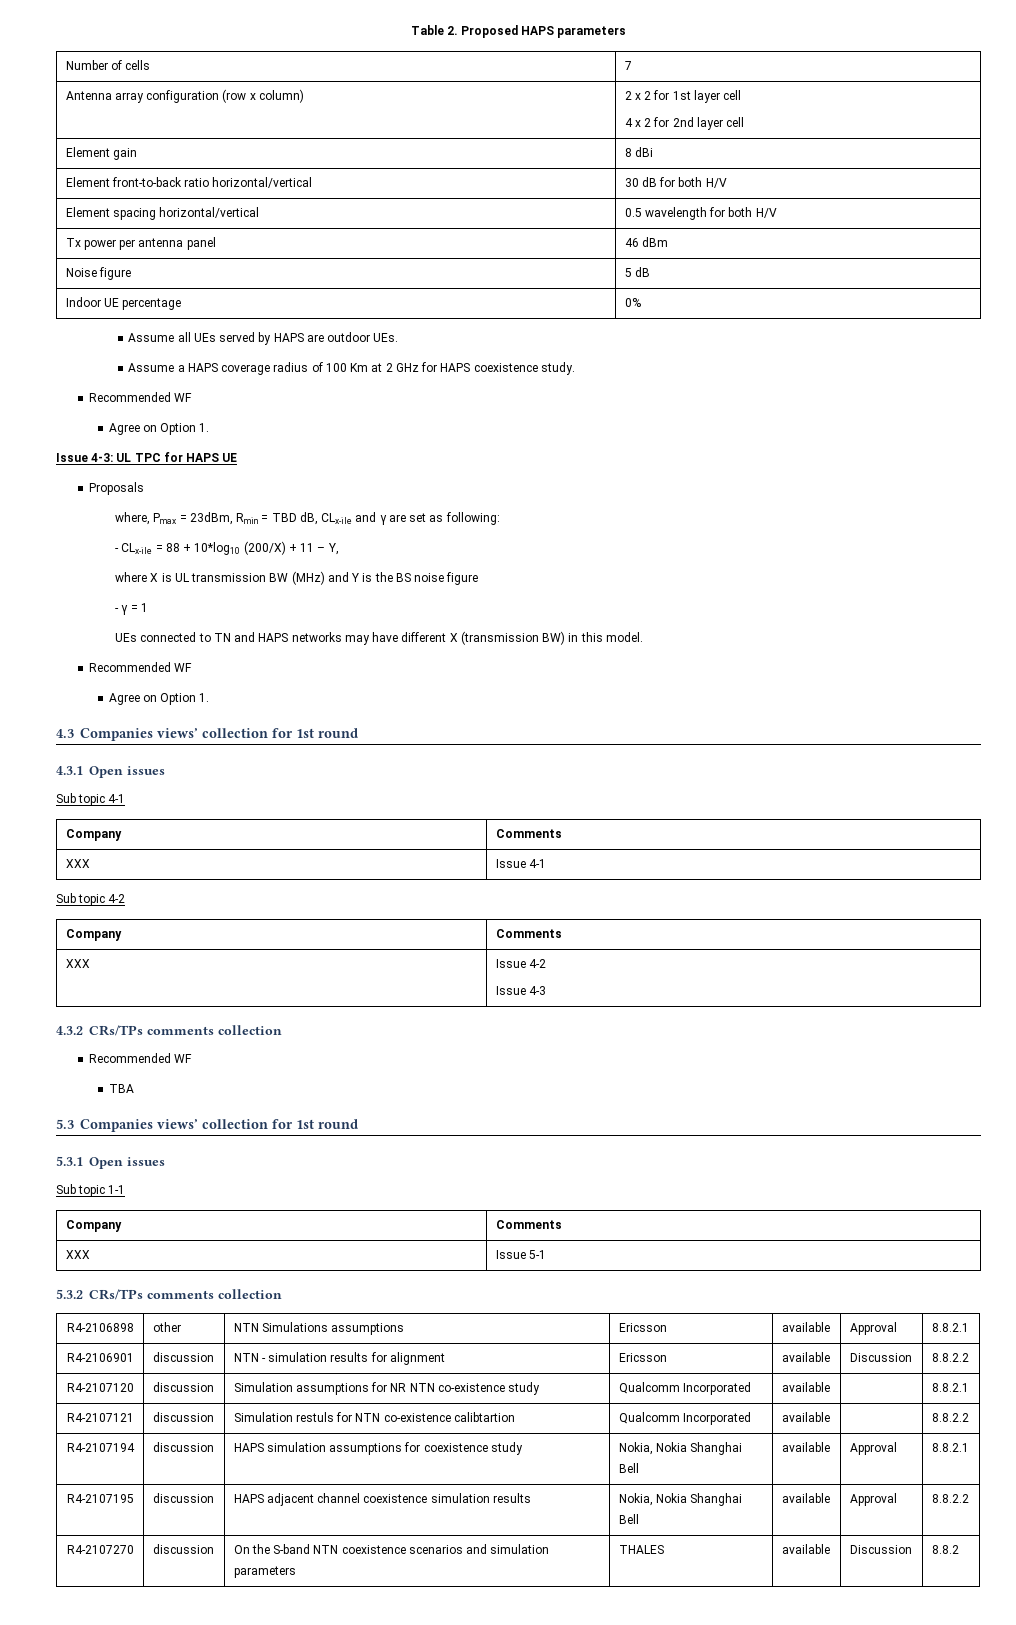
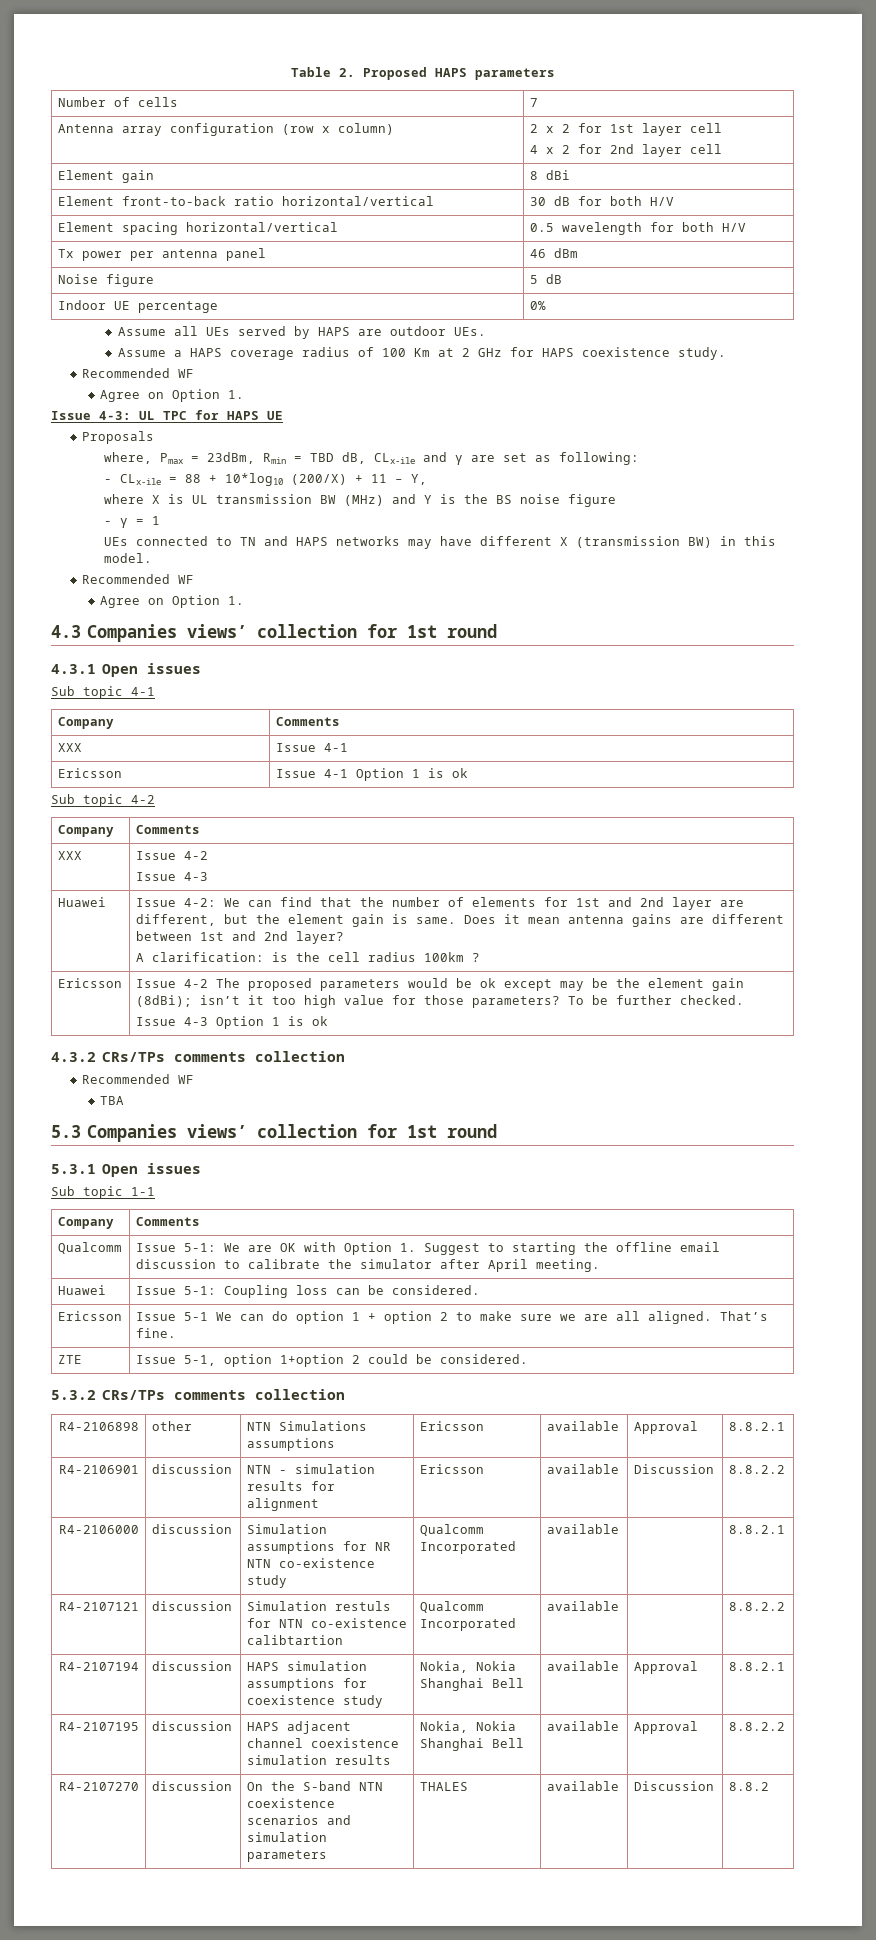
(546, 863) none -> [57,768,122,778] [275,768,468,781] // Ericsson | Issue 4-1 Option 1 is ok
(546, 990) none -> [57,897,106,907] [135,897,744,910] [135,914,784,927] [135,931,344,944] [135,952,480,962] [57,978,122,988] [135,978,744,991] [135,995,744,1008] [135,1016,328,1029] // Huawei | Issue 4-2: We can find that the number of elements for 1st and 2nd layer are different, but the element gain is same. Does it mean antenna gains are different between 1st and 2nd layer? // A clarification: is the cell radius 100km ? // Ericsson | Issue 4-2 The proposed parameters would be ok except may be the element gain (8dBi); isn’t it too high value for those parameters? To be further checked. // Issue 4-3 Option 1 is ok
[65,1250,90,1259] [495,1250,546,1259] XXX | Issue 5-1 -> [57,1242,122,1254] [135,1242,720,1255] [135,1259,600,1272] [57,1285,106,1295] [135,1285,480,1298] [57,1311,122,1321] [135,1311,768,1324] [135,1328,176,1338] [57,1355,82,1364] [135,1354,528,1367] Qualcomm | Issue 5-1: We are OK with Option 1. Suggest to starting the offline email discussion to calibrate the simulator after April meeting. // Huawei | Issue 5-1: Coupling loss can be considered. // Ericsson | Issue 5-1 We can do option 1 + option 2 to make sure we are all aligned. That’s fine. // ZTE | Issue 5-1, option 1+option 2 could be considered.
[66,1383,134,1392] R4-2107120 -> [58,1525,139,1534] R4-2106000

